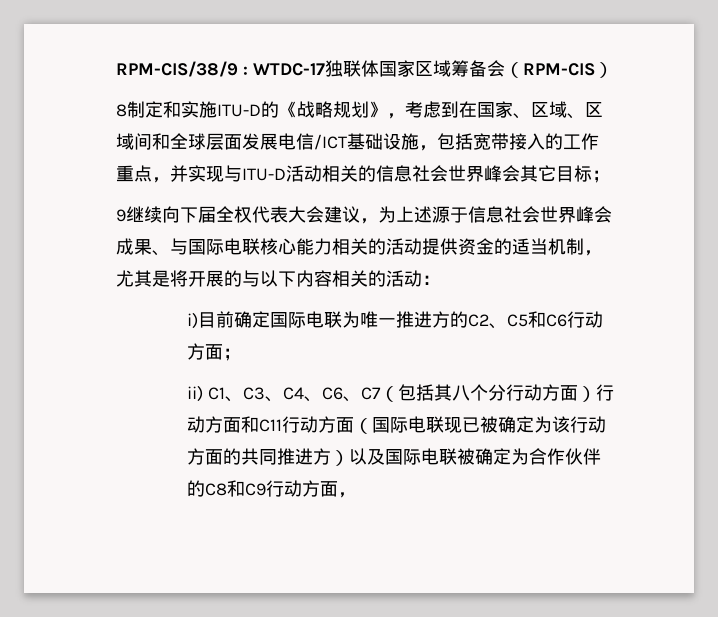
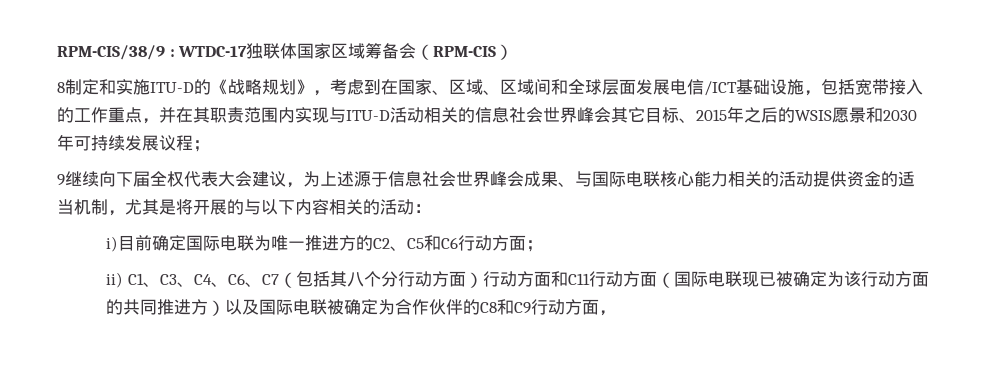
(188, 173) none -> [176,107,295,123] 在其职责范围内
(592, 173) none -> [679,106,917,123] [57,134,193,151] 、2015年之后的WSIS愿景和2030年可持续发展议程

